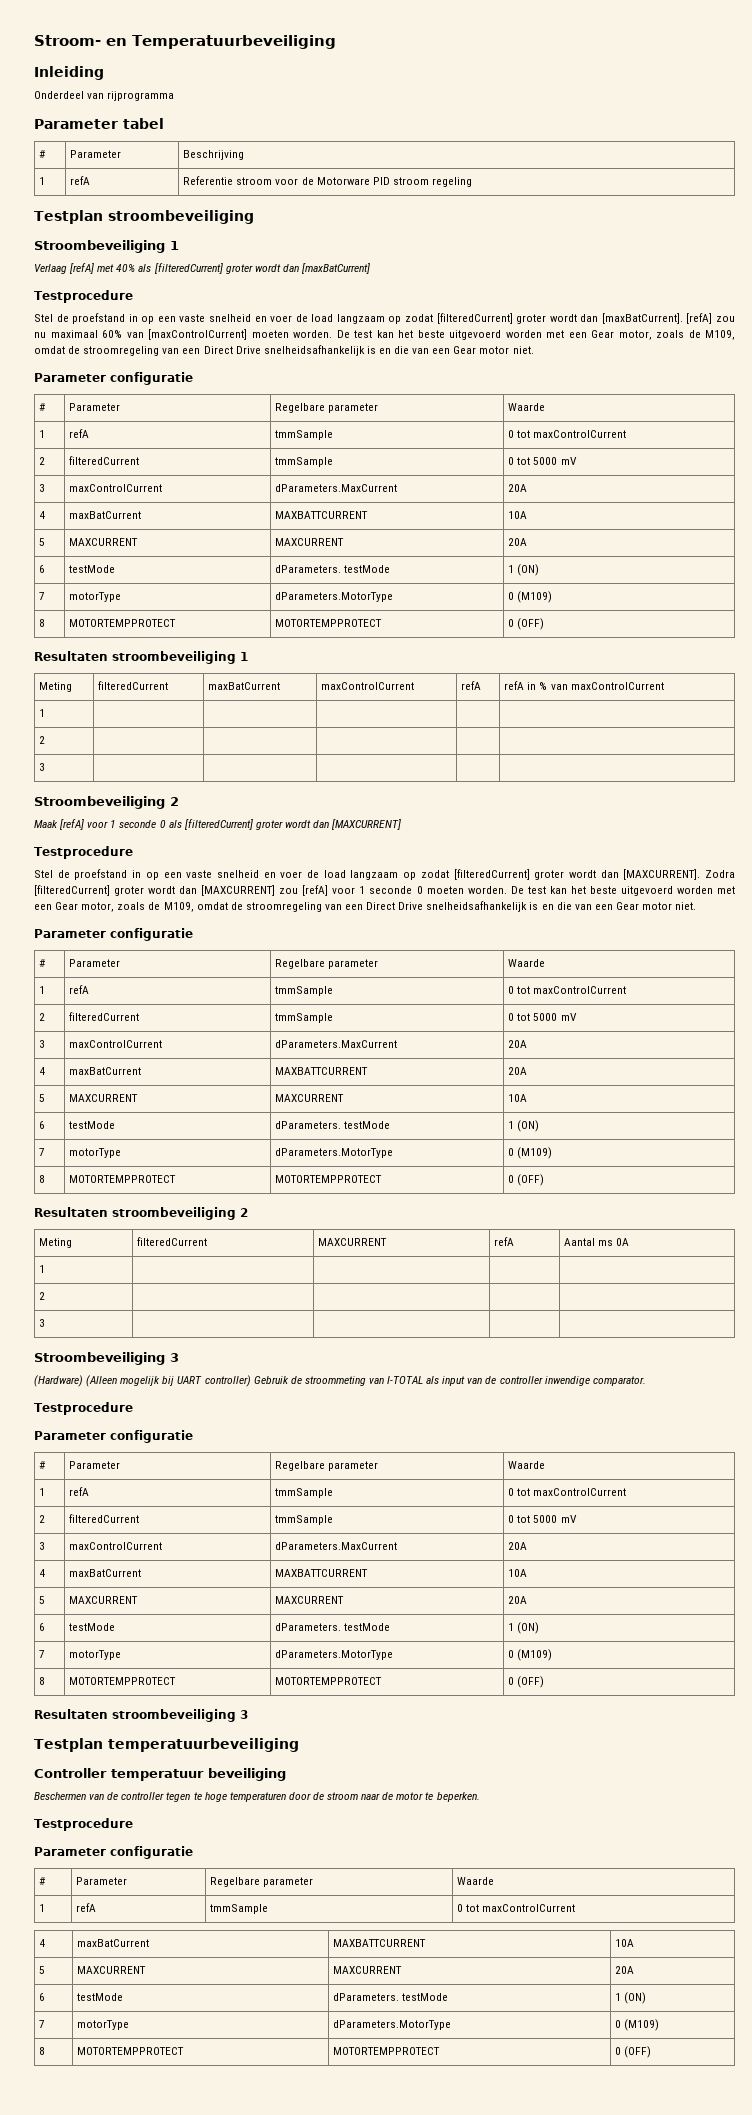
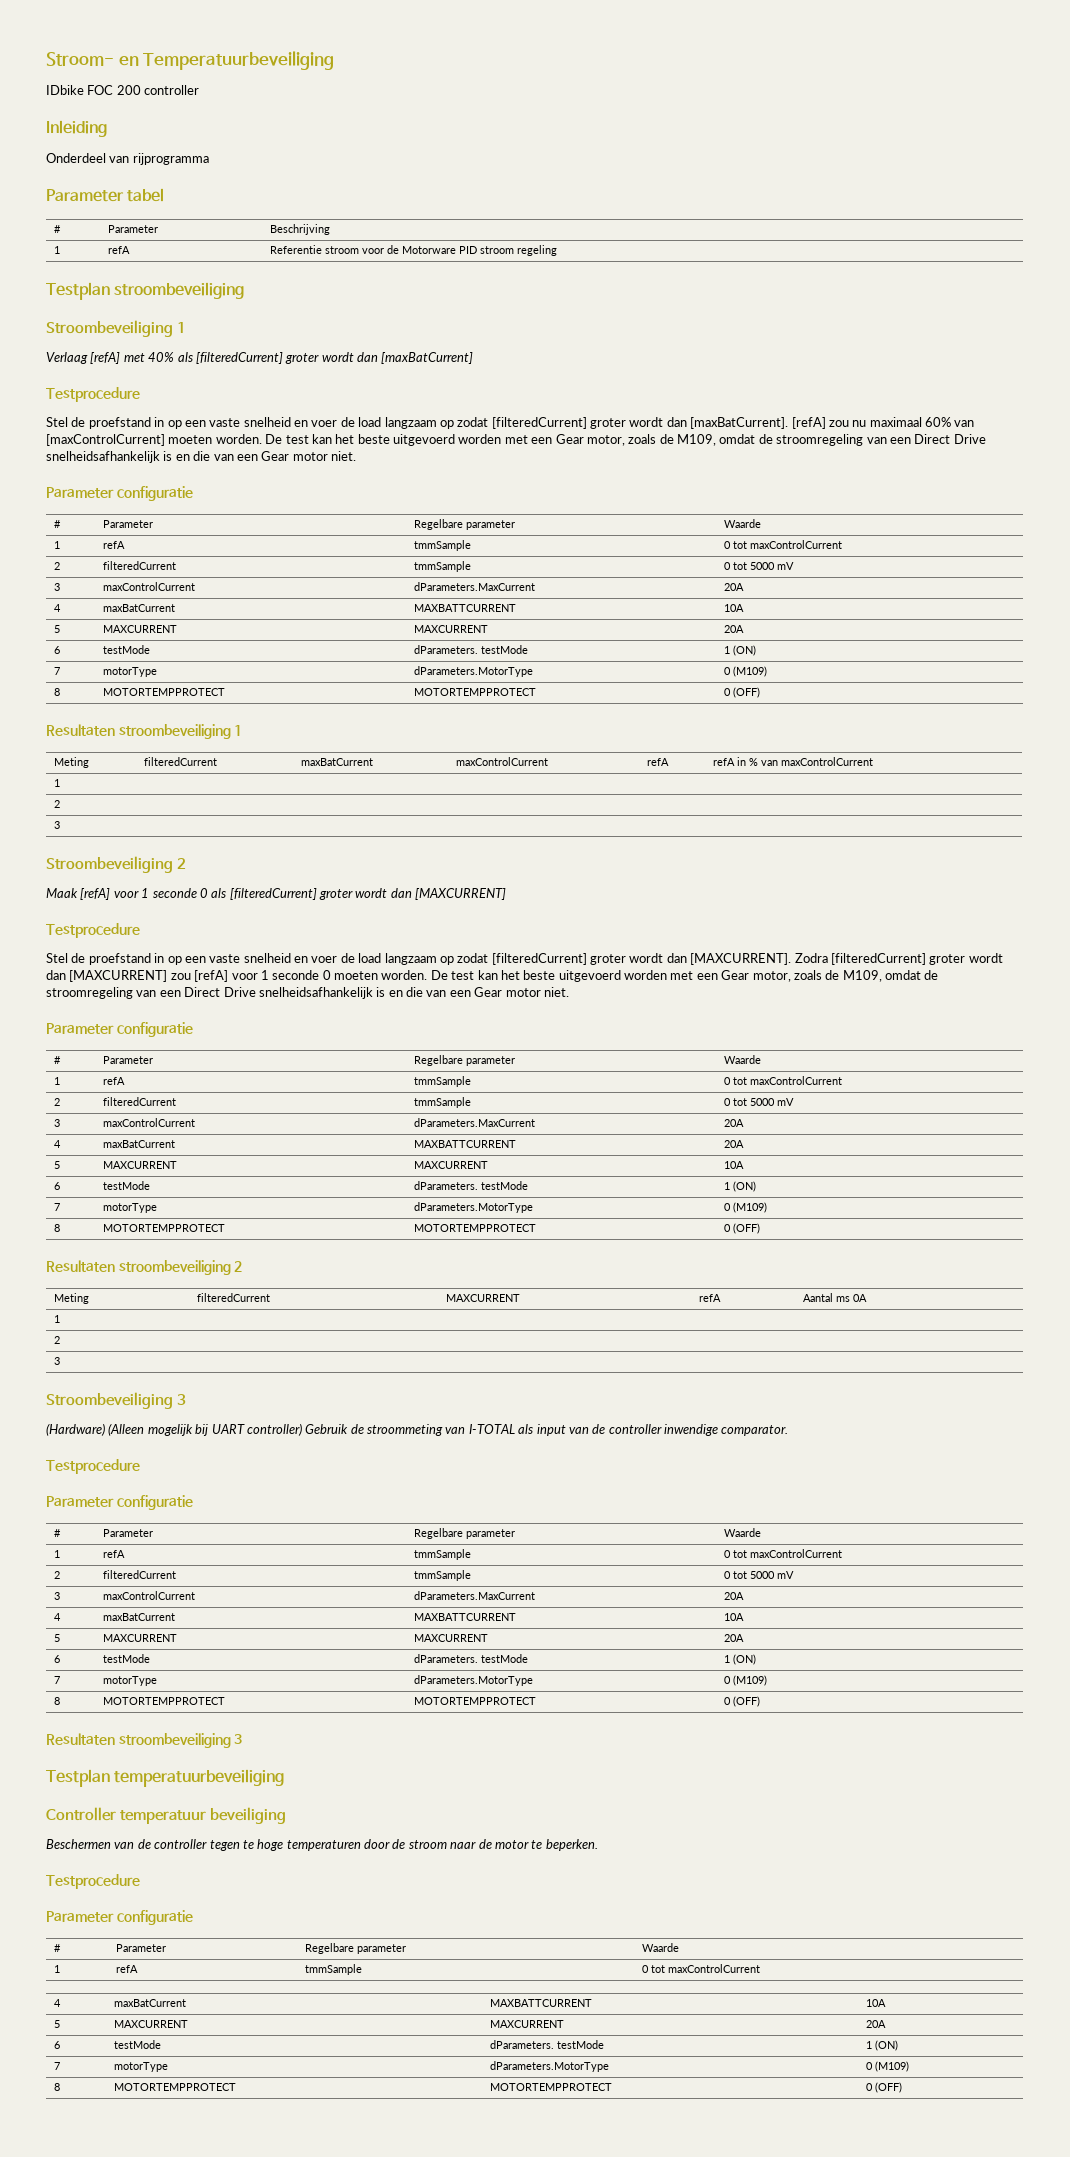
(336, 42) none -> [46,85,200,95] // IDbike FOC 200 controller

